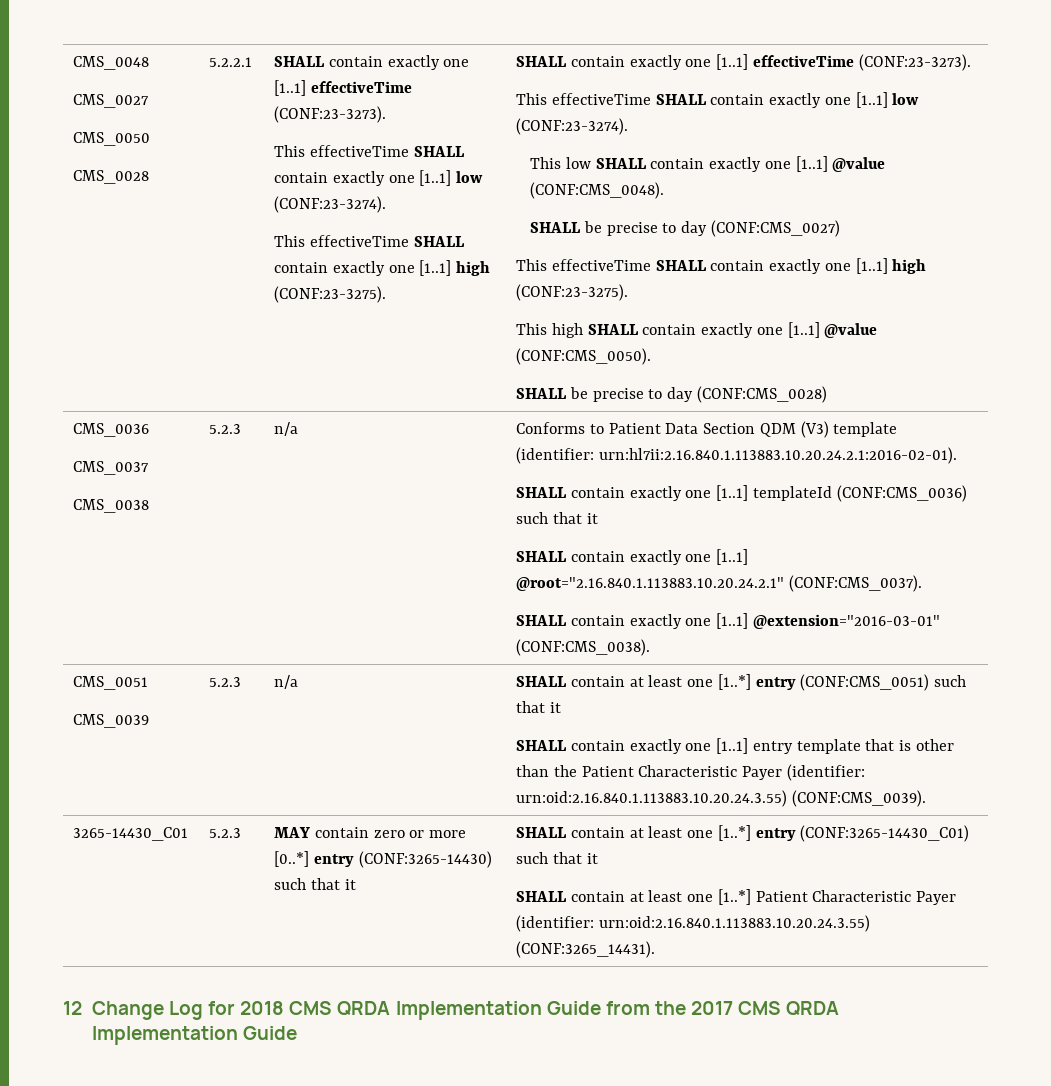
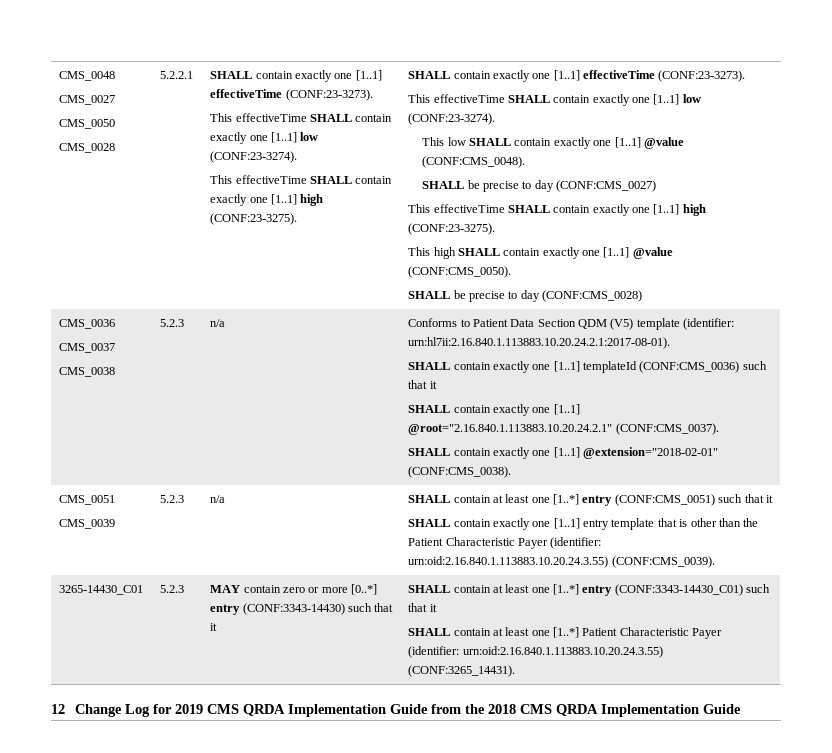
[800,421,829,438] (V3) -> [610,318,634,330] (V5)
[598,447,957,464] urn:hl7ii:2.16.840.1.113883.10.20.24.2.1:2016-02-01). -> [408,337,671,349] urn:hl7ii:2.16.840.1.113883.10.20.24.2.1:2017-08-01).
[752,614,940,629] @extension="2016-03-01" -> [583,447,719,459] @extension="2018-02-01"
[358,851,492,868] (CONF:3265-14430) -> [242,603,345,615] (CONF:3343-14430)
[800,825,970,842] (CONF:3265-14430_C01) -> [614,584,743,596] (CONF:3343-14430_C01)
[240,1001,285,1015] 2018 -> [174,704,203,714] 2019
[691,1001,734,1015] 2017 -> [487,704,516,714] 2018

